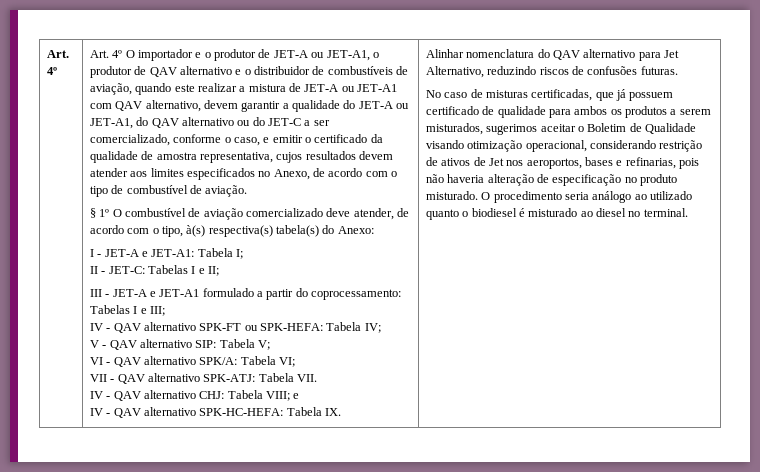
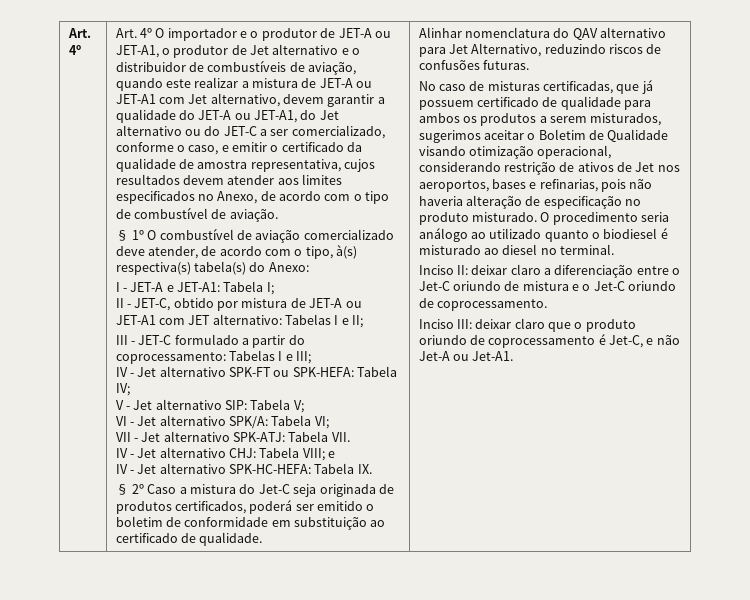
[149,67,177,77] QAV -> [250,45,270,55] Jet
[115,101,143,111] QAV -> [188,94,208,104] Jet
[151,118,179,128] QAV -> [319,110,339,120] Jet
[108,266,145,274] JET-C: -> [134,298,362,311] [115,314,282,325] JET-C, obtido por mistura de JET-A ou JET-A1 com JET alternativo:
[112,289,200,297] JET-A e JET-A1 -> [138,335,172,345] JET-C
[113,323,141,333] QAV -> [137,367,157,377] Jet
[109,340,137,350] QAV -> [133,400,153,410] Jet
[113,357,141,367] QAV -> [137,416,157,426] Jet
[117,374,145,384] QAV -> [141,432,161,442] Jet
[113,391,141,401] QAV -> [137,448,157,458] Jet
[113,408,141,418] QAV -> [137,464,157,474] Jet
(342, 412) none -> [115,484,394,497] [115,500,375,514] [115,516,386,530] [115,532,263,546] // § 2º Caso a mistura do Jet-C seja originada de produtos certificados, poderá ser emitido o boletim de conformidade em substituição ao certificado de qualidade.
(688, 212) none -> [418,264,681,278] [418,281,677,291] [418,298,547,311] [418,318,636,332] [418,334,680,348] [418,351,514,361] // Inciso II: deixar claro a diferenciação entre o Jet-C oriundo de mistura e o Jet-C oriundo de coprocessamento. // Inciso III: deixar claro que o produto oriundo de coprocessamento é Jet-C, e não Jet-A ou Jet-A1.

